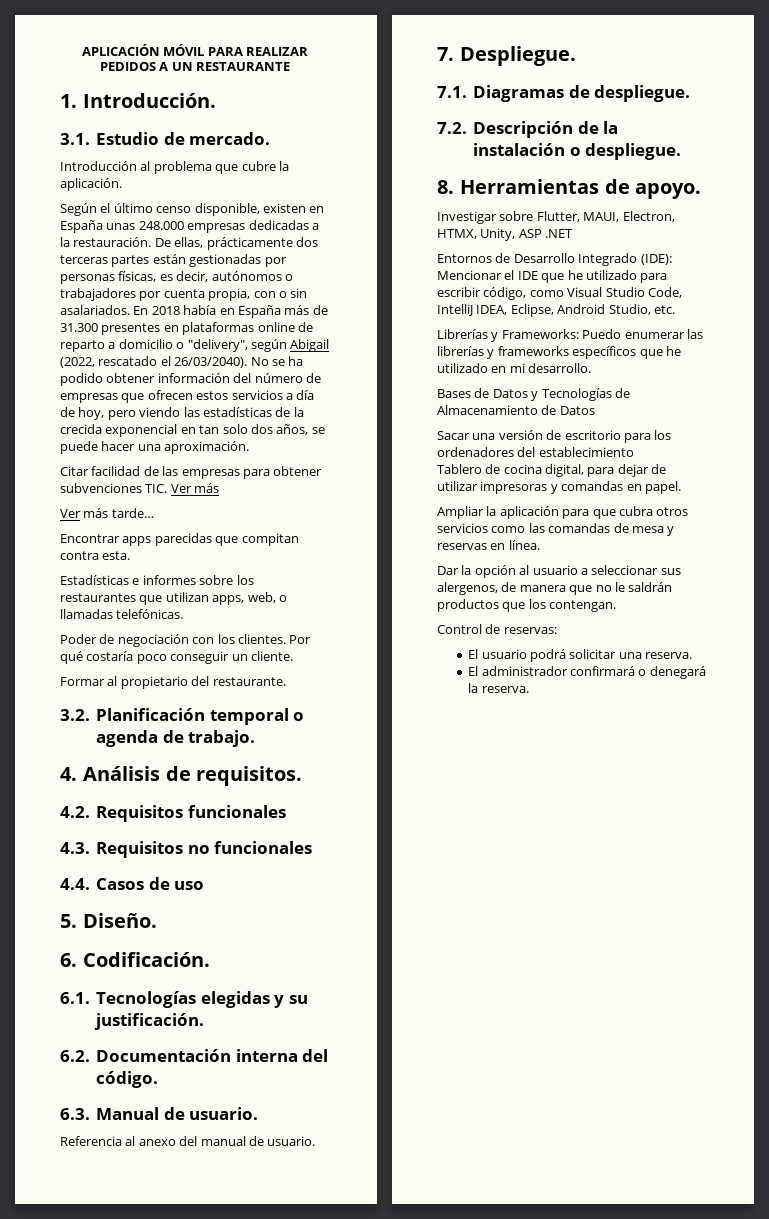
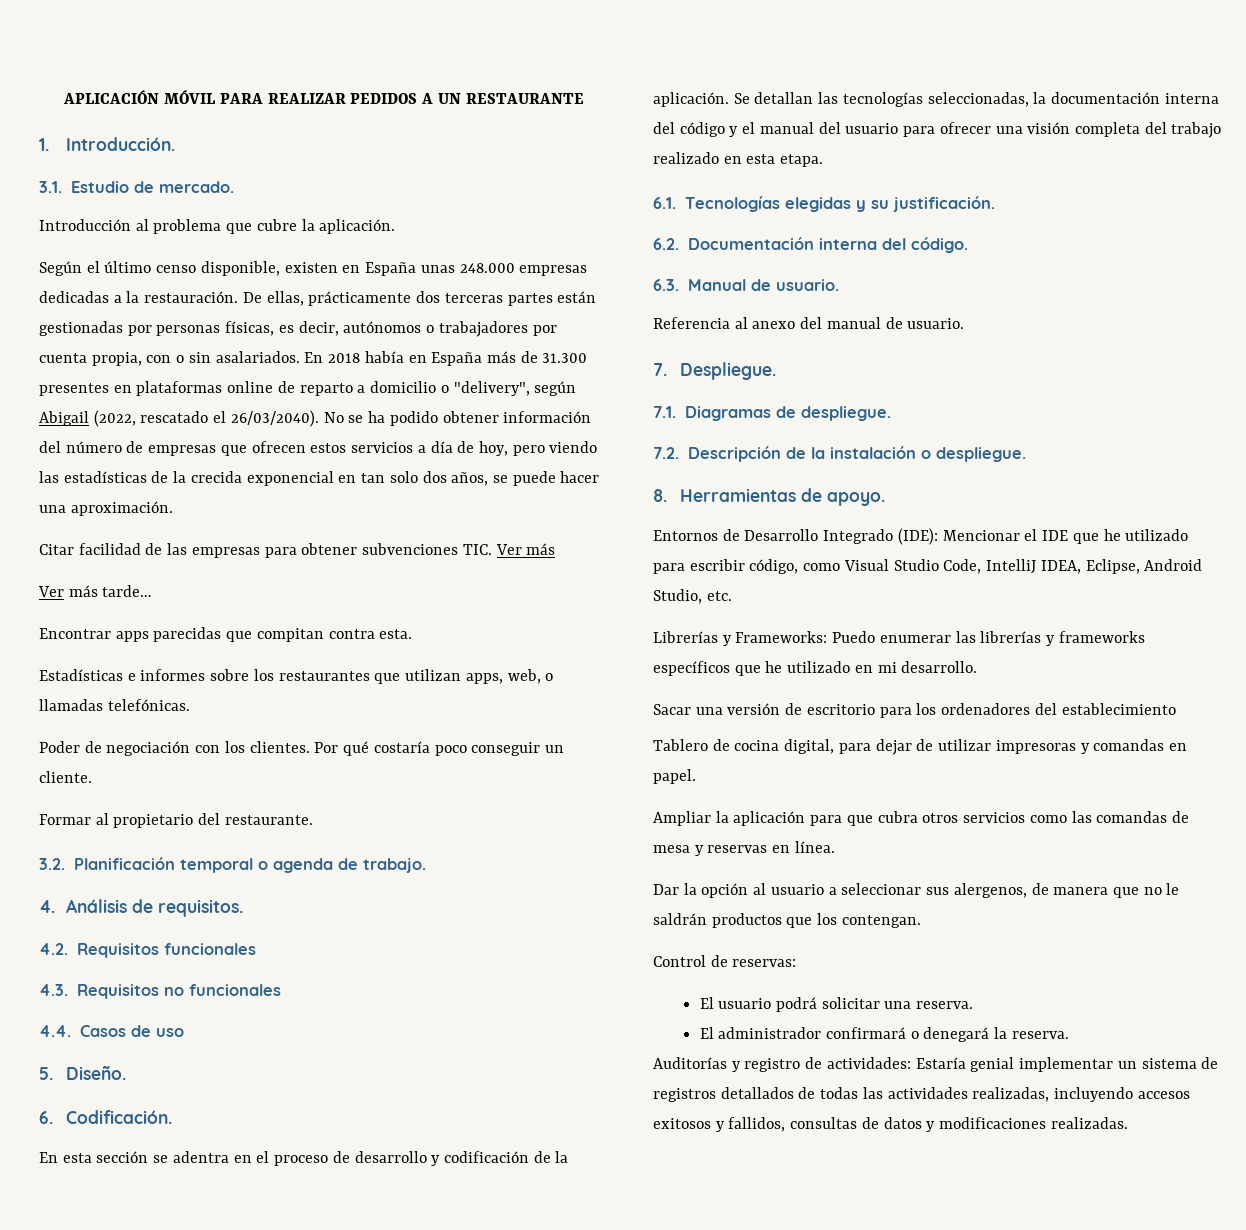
(211, 959) none -> [39,1151,569,1166] [653,92,1219,107] [653,122,1222,138] [653,152,824,167] // En esta sección se adentra en el proceso de desarrollo y codificación de la aplicación. Se detallan las tecnologías seleccionadas, la documentación interna del código y el manual del usuario para ofrecer una visión completa del trabajo realizado en esta etapa.
[437,211,675,224] [437,228,574,241] // Investigar sobre Flutter, MAUI, Electron, HTMX, Unity, ASP .NET -> (886, 499) none
[437,388,630,401] [437,405,595,415] // Bases de Datos y Tecnologías de Almacenamiento de Datos -> (978, 667) none
(529, 689) none -> [653,1057,1219,1072] [653,1087,1190,1102] [653,1117,1128,1132] // Auditorías y registro de actividades: Estaría genial implementar un sistema de registros detallados de todas las actividades realizadas, incluyendo accesos exitosos y fallidos, consultas de datos y modificaciones realizadas.

